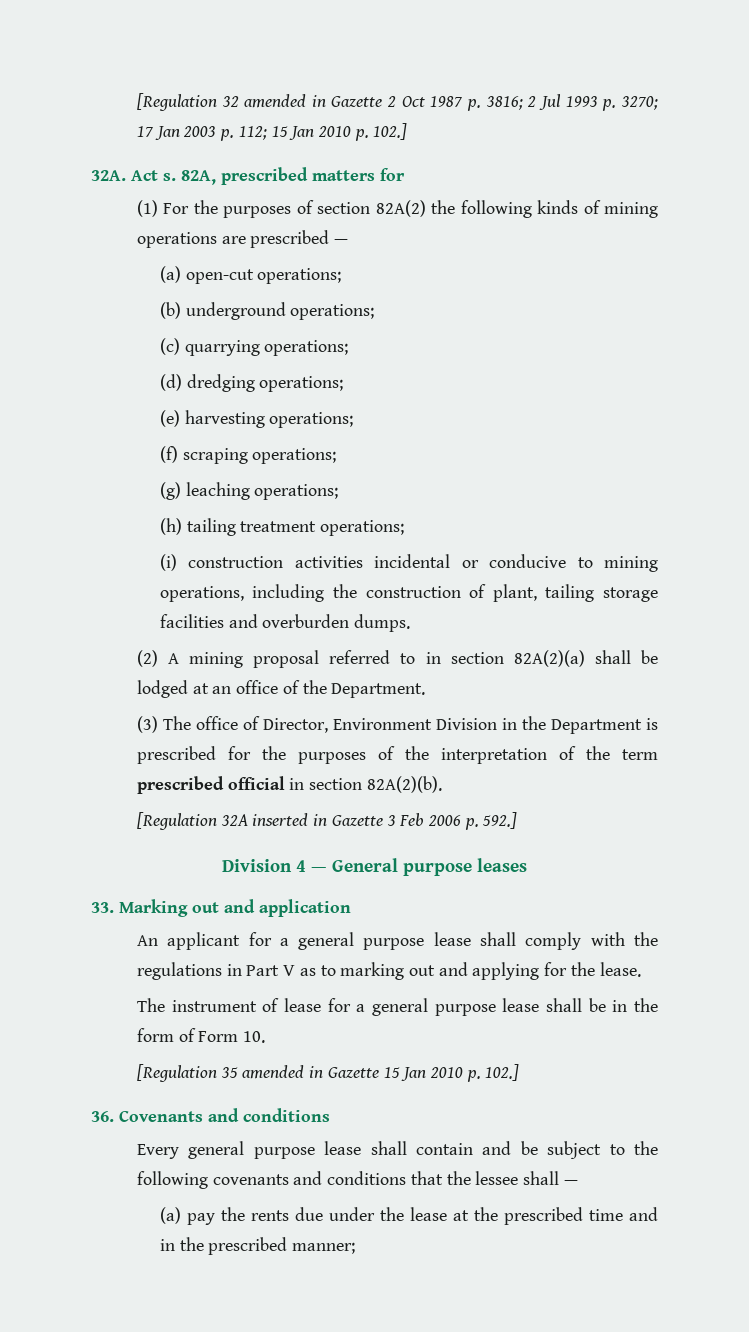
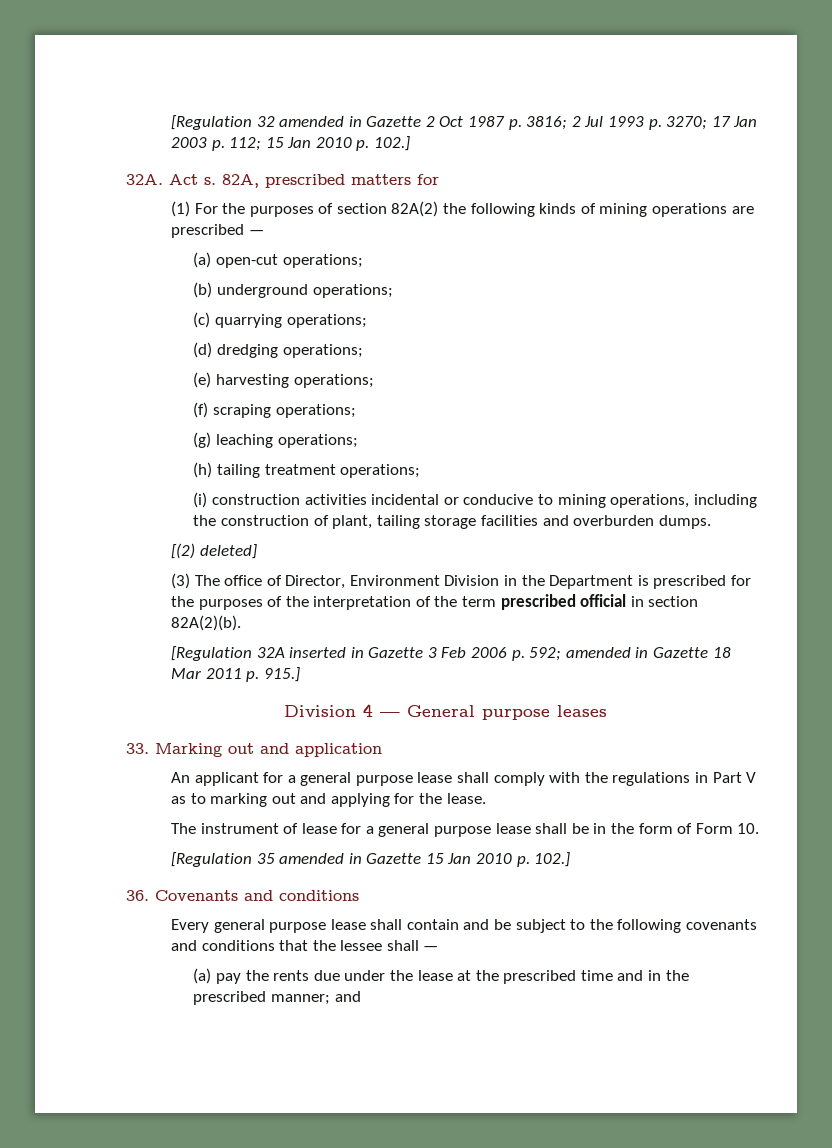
[136,650,658,668] [136,680,426,698] (2) A mining proposal referred to in section 82A(2)(a) shall be lodged at an office of the Department. -> [170,543,257,559] [(2) deleted]
[482,812,518,829] 592.] -> [529,647,731,661] [170,667,300,682] 592; amended in Gazette 18 Mar 2011 p. 915.]
(355, 1248) none -> [334,991,361,1002] and

